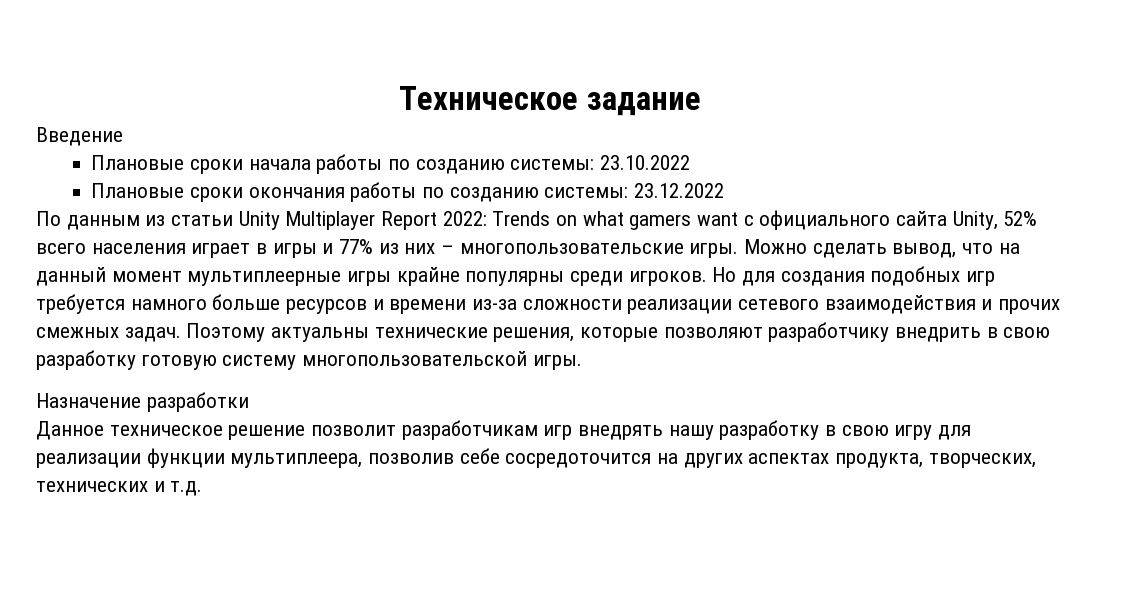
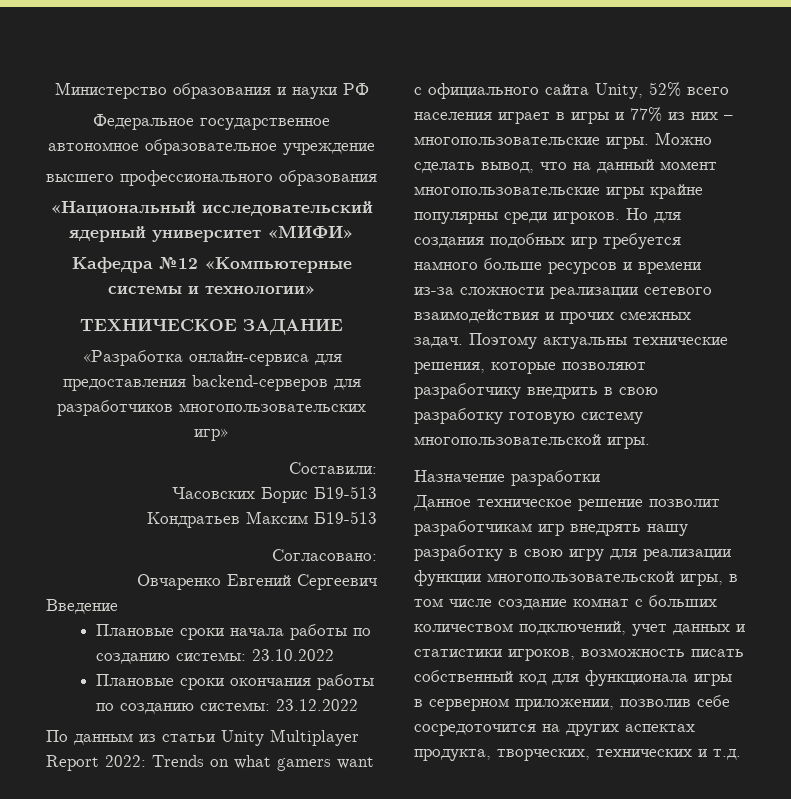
[399,86,701,116] Техническое задание -> [54,82,369,99] [93,114,330,130] [48,139,375,155] [46,170,377,186] [50,200,373,216] [69,225,354,242] [71,257,352,273] [107,285,316,294] [80,318,343,335] [81,350,342,366] [62,375,361,391] [57,400,366,416] [194,428,229,441] [289,462,377,474] [172,486,377,503] [147,511,377,528] [272,549,377,561] [137,574,377,590] Министерство образования и науки РФ // Федеральное государственное автономное образовательное учреждение // высшего профессионального образования // «Национальный исследовательский ядерный университет «МИФИ» // Кафедра №12 «Компьютерные системы и технологии» // ТЕХНИЧЕСКОЕ ЗАДАНИЕ // «Разработка онлайн-сервиса для предоставления backend-серверов для разработчиков многопользовательских игр» // Составили: // Часовских Борис Б19-513 // Кондратьев Максим Б19-513 // Согласовано: // Овчаренко Евгений Сергеевич
[187,271,342,286] мультиплеерные -> [414,186,600,195] многопользовательские
[230,453,363,468] мультиплеера, -> [487,571,738,586] [414,595,717,610] [414,621,745,636] [414,648,744,661] [414,670,732,686] [414,698,614,711] многопользовательской игры, в том числе создание комнат с больших количеством подключений, учет данных и статистики игроков, возможность писать собственный код для функционала игры в серверном приложении,

